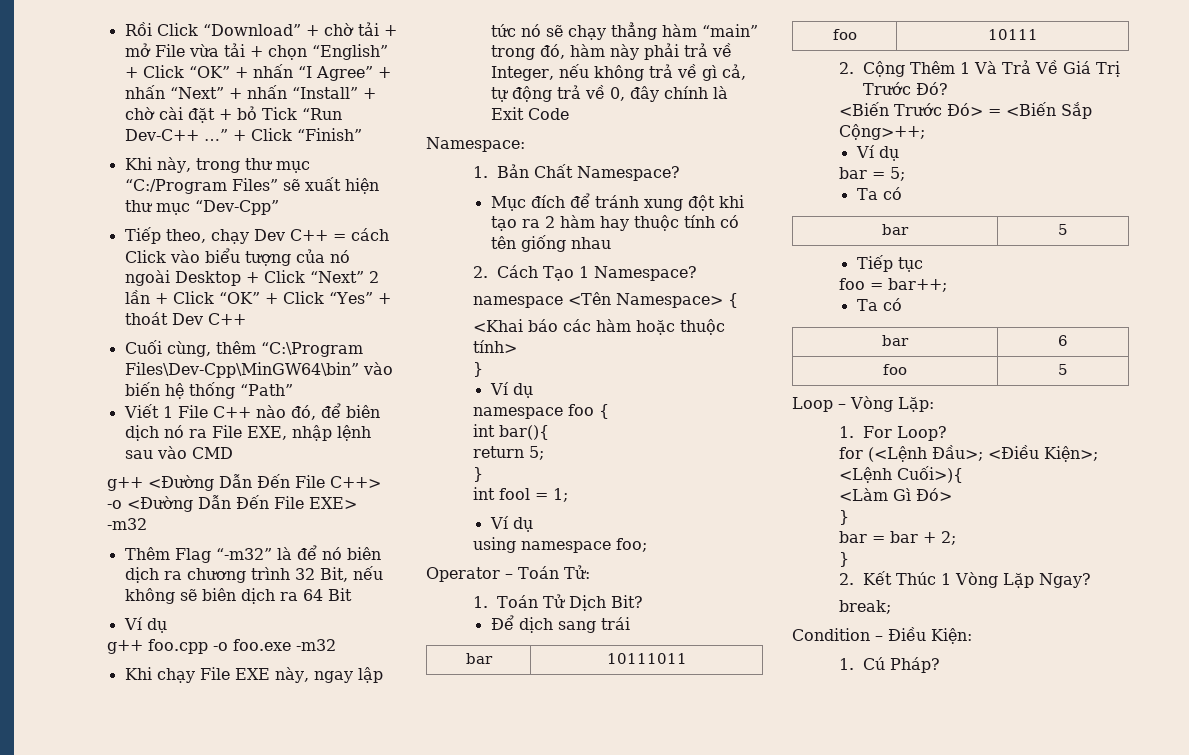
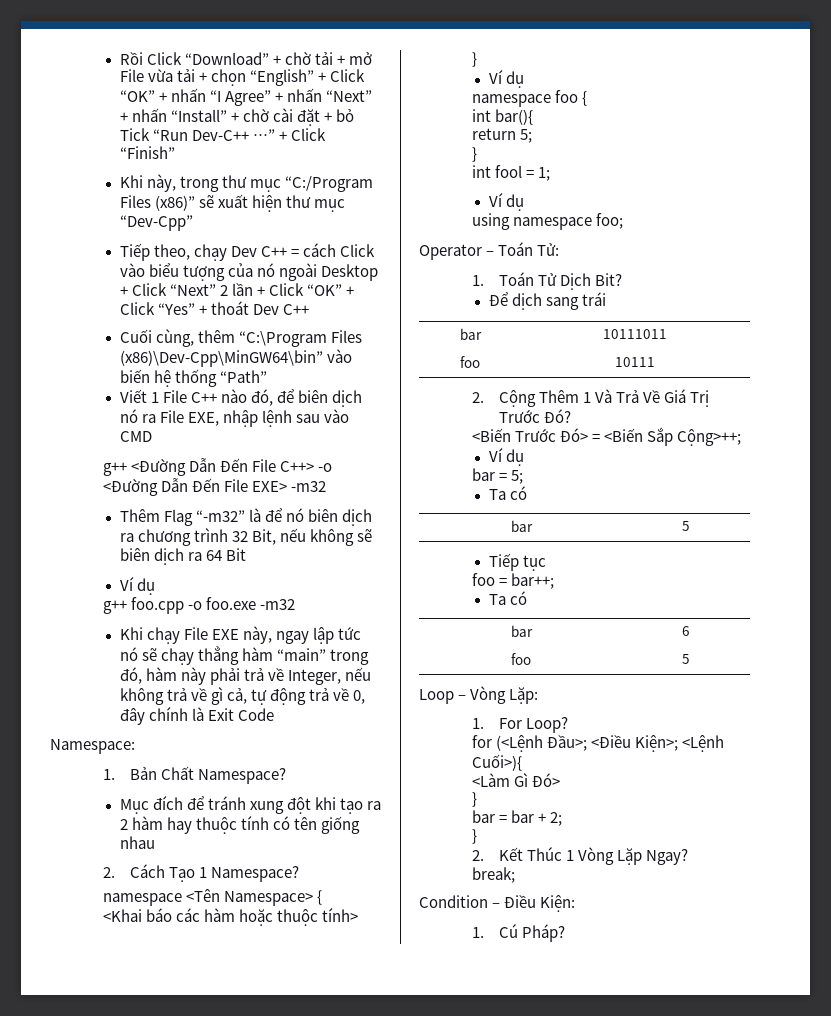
[231,178,278,191] Files” -> [119,195,195,211] Files (x86)”
[124,362,359,378] Files\Dev-Cpp\MinGW64\bin” -> [330,330,362,343] [119,350,323,367] Files (x86)\Dev-Cpp\MinGW64\bin”

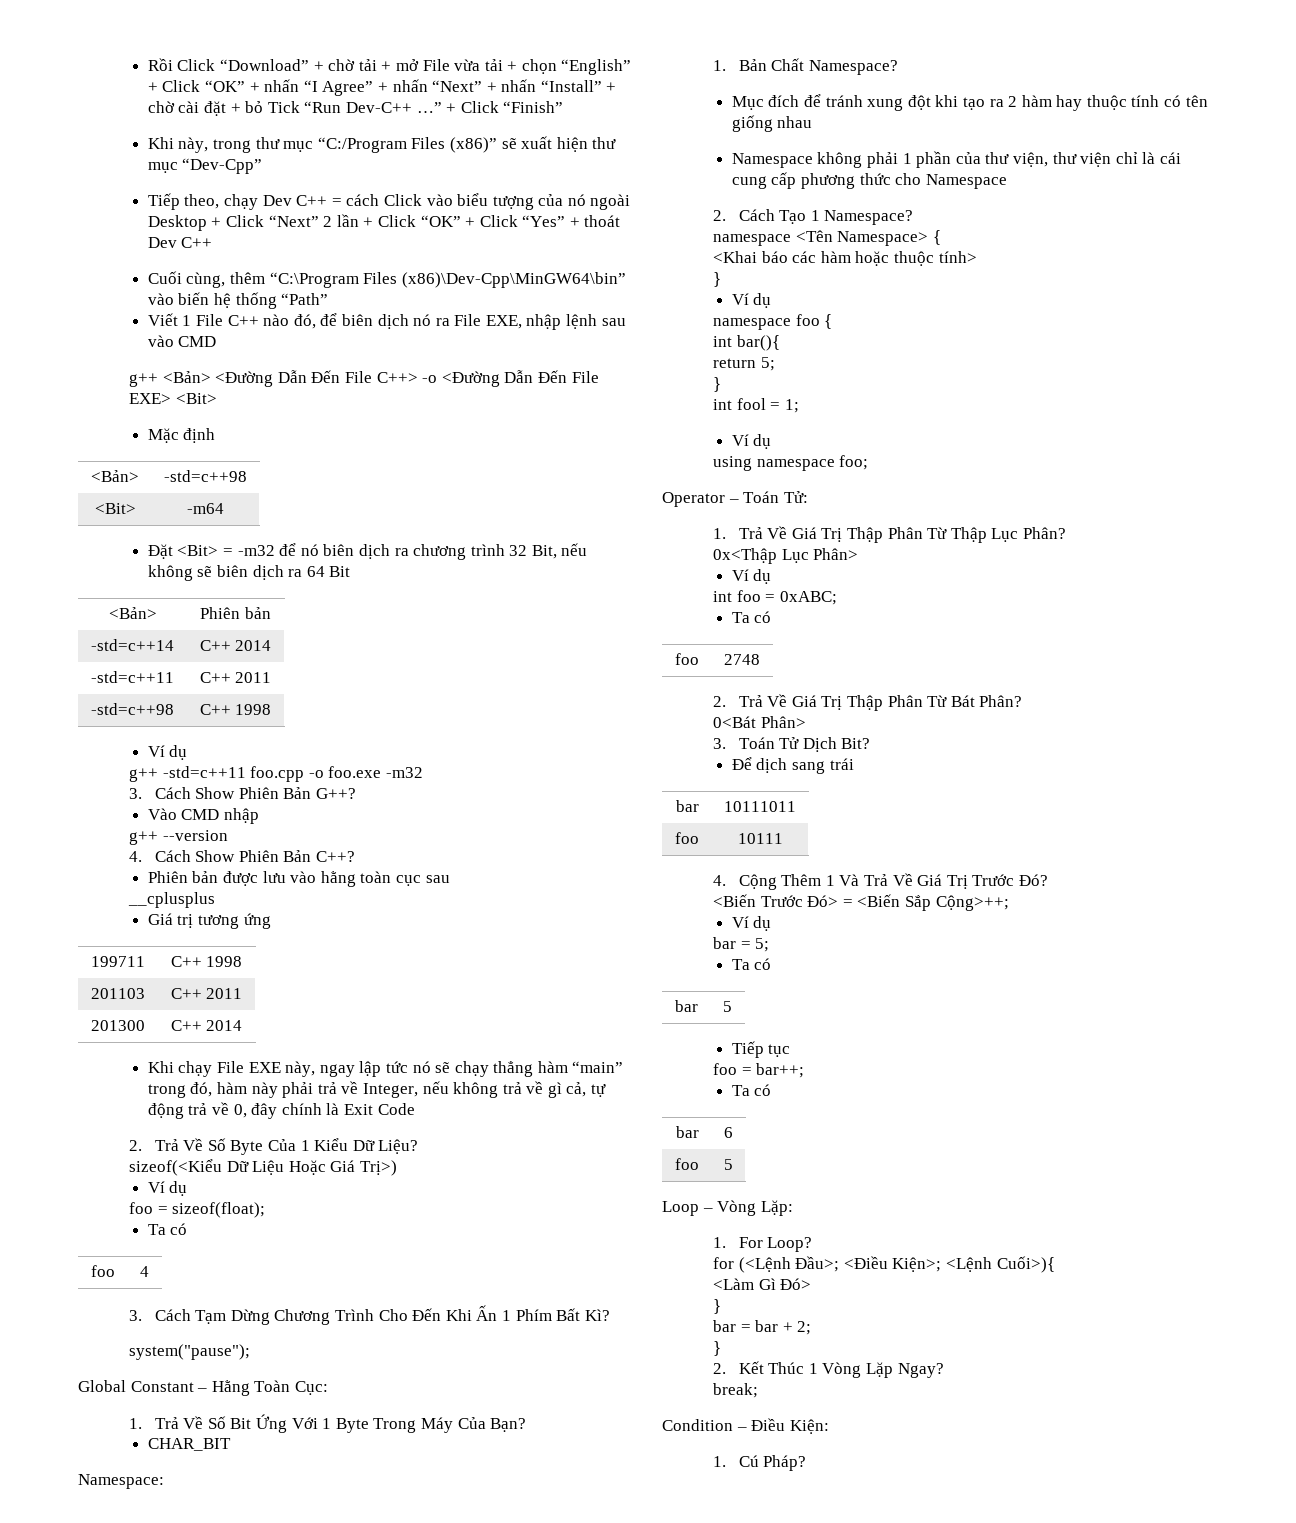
(128, 469) none -> [162,371,211,383] <Bản>
[291,481,327,492] [119,508,261,526] -m32 // Thêm Flag “-m32” là -> [175,393,217,404] [147,428,216,443] [91,470,139,482] [164,470,247,482] [94,503,136,514] [187,503,224,514] [147,544,275,559] <Bit> // Mặc định // <Bản> | -std=c++98 // <Bit> | -m64 // Đặt <Bit> = -m32
(246, 554) none -> [108,607,157,619] [200,607,271,619] [91,639,174,651] [199,640,272,651] [91,671,174,683] [199,672,272,683] [91,703,174,715] [199,704,272,715] // <Bản> | Phiên bản // -std=c++14 | C++ 2014 // -std=c++11 | C++ 2011 // -std=c++98 | C++ 1998
(128, 607) none -> [162,766,246,778] -std=c++11
(296, 604) none -> [129,787,357,799] [147,808,259,824] [129,830,228,845] [129,850,356,862] [147,871,450,887] [128,892,216,908] [147,913,271,929] [91,956,145,967] [170,956,243,967] [91,988,145,999] [170,988,243,999] [91,1020,145,1031] [170,1020,243,1031] // 3. Cách Show Phiên Bản G++? // Vào CMD nhập // g++ --version // 4. Cách Show Phiên Bản C++? // Phiên bản được lưu vào hằng toàn cục sau // __cplusplus // Giá trị tương ứng // 199711 | C++ 1998 // 201103 | C++ 2011 // 201300 | C++ 2014
(274, 714) none -> [129,1138,419,1155] [129,1159,398,1176] [147,1181,188,1196] [129,1202,266,1218] [147,1223,188,1235] [91,1265,115,1277] [140,1266,149,1277] [129,1305,610,1325] [129,1344,251,1360] [78,1380,328,1396] [129,1414,527,1433] [147,1438,231,1451] // 2. Trả Về Số Byte Của 1 Kiểu Dữ Liệu? // sizeof(<Kiểu Dữ Liệu Hoặc Giá Trị>) // Ví dụ // foo = sizeof(float); // Ta có // foo | 4 // 3. Cách Tạm Dừng Chương Trình Cho Đến Khi Ấn 1 Phím Bất Kì? // system("pause"); // Global Constant – Hằng Toàn Cục: // 1. Trả Về Số Bit Ứng Với 1 Byte Trong Máy Của Bạn? // CHAR_BIT
(155, 842) none -> [731,151,1181,168] [731,172,1007,189] // Namespace không phải 1 phần của thư viện, thư viện chỉ là cái cung cấp phương thức cho Namespace
(485, 280) none -> [738,526,1066,543] [713,548,859,564] [731,569,772,584] [713,590,837,605] [731,611,772,623] [675,653,699,665] [724,654,760,665] [713,694,1023,711] [713,716,806,728] [713,738,727,749] Trả Về Giá Trị Thập Phân Từ Thập Lục Phân? // 0x<Thập Lục Phân> // Ví dụ // int foo = 0xABC; // Ta có // foo | 2748 // 2. Trả Về Giá Trị Thập Phân Từ Bát Phân? // 0<Bát Phân> // 3.
[472,392,485,403] 2. -> [713,875,727,886] 4.

